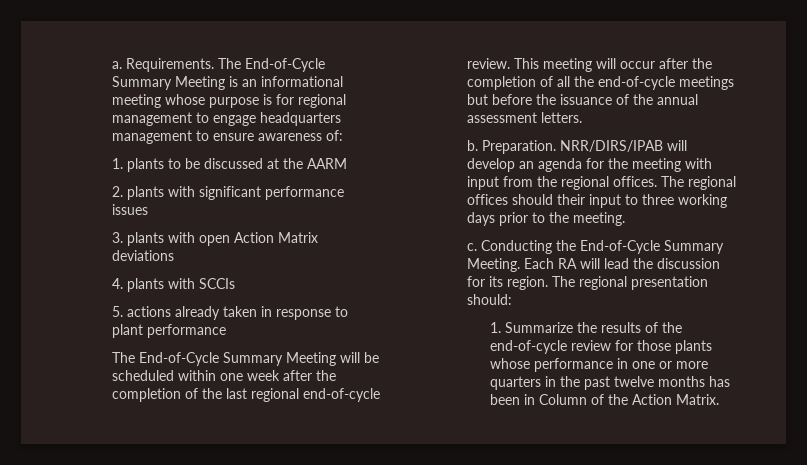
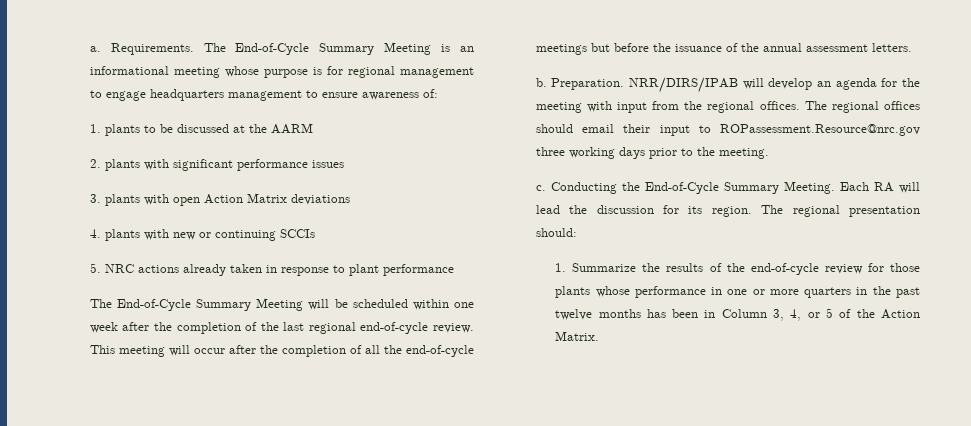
(195, 283) none -> [172,230,276,241] new or continuing
(123, 311) none -> [104,264,134,273] NRC
(553, 199) none -> [582,124,615,133] email
(638, 199) none -> [720,124,920,136] ROPassessment.Resource@nrc.gov
(587, 399) none -> [773,308,834,321] 3, 4, or 5

